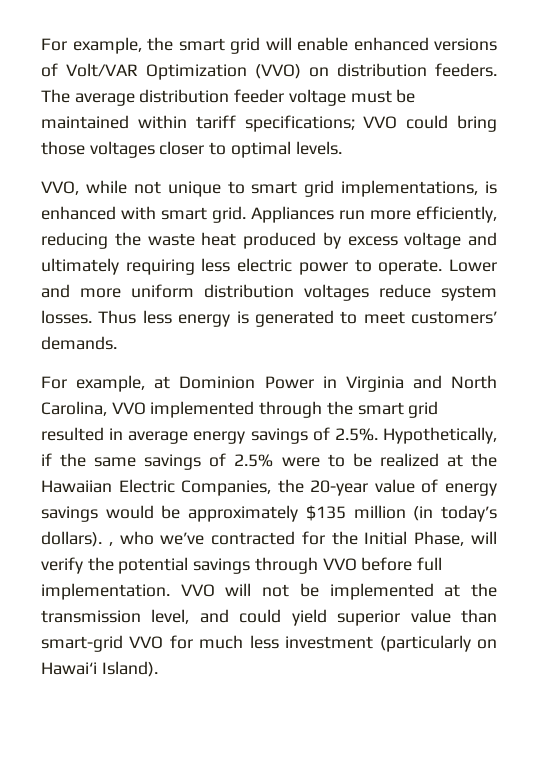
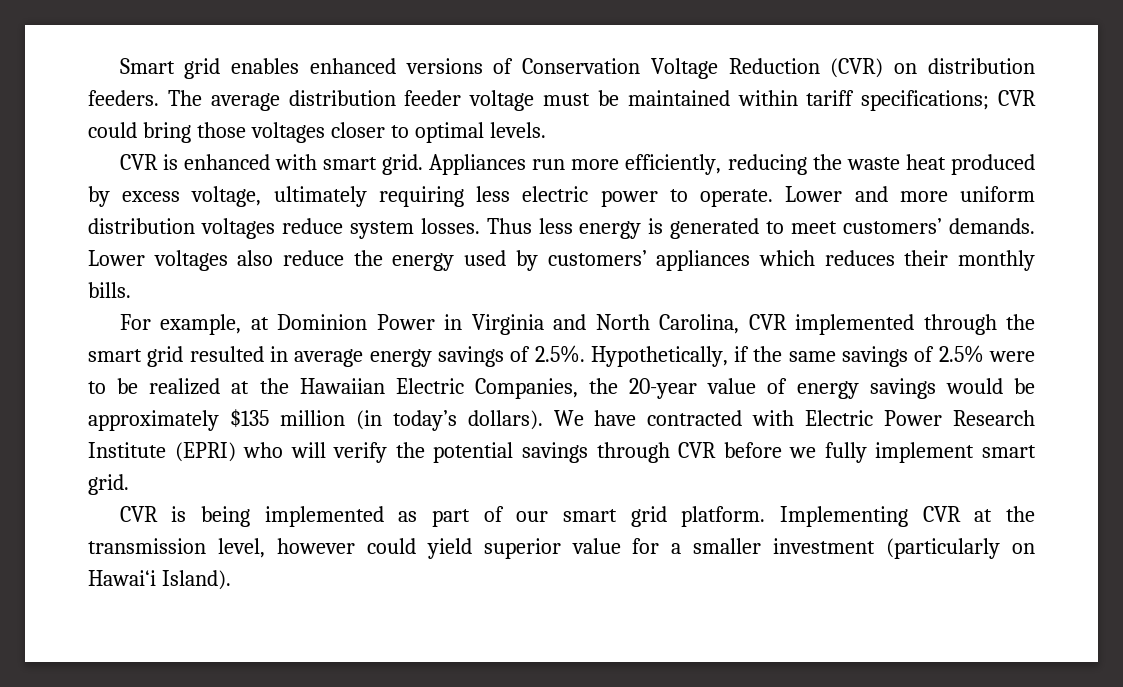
[41,37,497,54] [41,63,301,80] For example, the smart grid will enable enhanced versions of Volt/VAR Optimization (VVO) -> [119,58,884,79] Smart grid enables enhanced versions of Conservation Voltage Reduction (CVR)
[363,116,398,129] VVO -> [998,90,1036,106] CVR
[41,180,479,197] VVO, while not unique to smart grid implementations, -> [119,154,158,170] CVR
[404,232,497,249] voltage and -> [191,186,262,207] voltage,
(117, 343) none -> [88,250,1035,271] [88,282,131,298] Lower voltages also reduce the energy used by customers’ appliances which reduces their monthly bills.
[111,402,146,415] VVO -> [748,314,787,330] CVR
[108,531,465,546] , who we’ve contracted for the Initial Phase, -> [553,410,1035,426] [88,442,284,462] We have contracted with Electric Power Research Institute (EPRI) who
[322,557,443,571] [41,583,434,600] VVO before full implementation. VVO will not be implemented -> [678,442,1036,463] [88,474,129,495] [119,506,961,527] CVR before we fully implement smart grid. // CVR is being implemented as part of our smart grid platform. Implementing CVR
[199,609,229,623] and -> [276,538,355,554] however
[461,609,498,623] [41,635,279,652] than smart-grid VVO for much less -> [632,538,762,554] for a smaller

